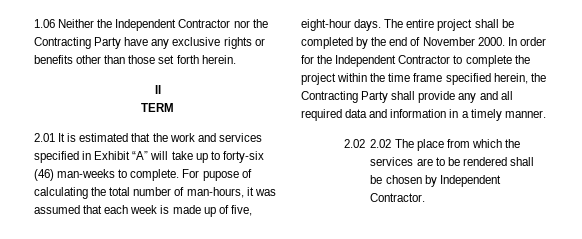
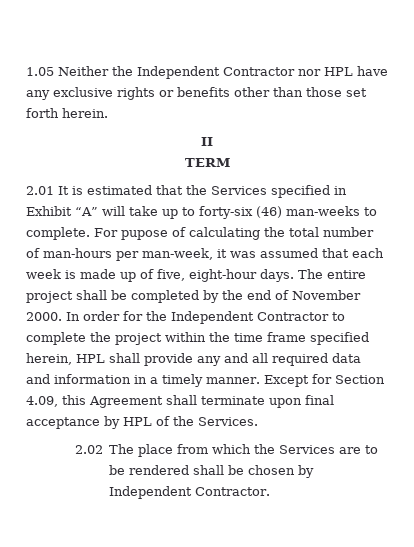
[34,19,55,28] 1.06 -> [26,67,54,76] 1.05
[252,19,268,28] [34,37,122,49] the Contracting Party -> [324,67,353,76] HPL
[169,133,262,142] work and services -> [211,186,267,195] Services
[186,187,244,198] man-hours, -> [43,248,213,261] man-hours per man-week,
[530,73,546,82] [301,91,389,103] the Contracting Party -> [76,354,105,363] HPL
[343,139,392,148] // 2.02 2.02 -> [263,374,385,387] [26,395,334,408] [26,416,258,429] [74,445,103,454] Except for Section 4.09, this Agreement shall terminate upon final acceptance by HPL of the Services. // 2.02
[370,157,414,166] services -> [279,445,336,454] Services

